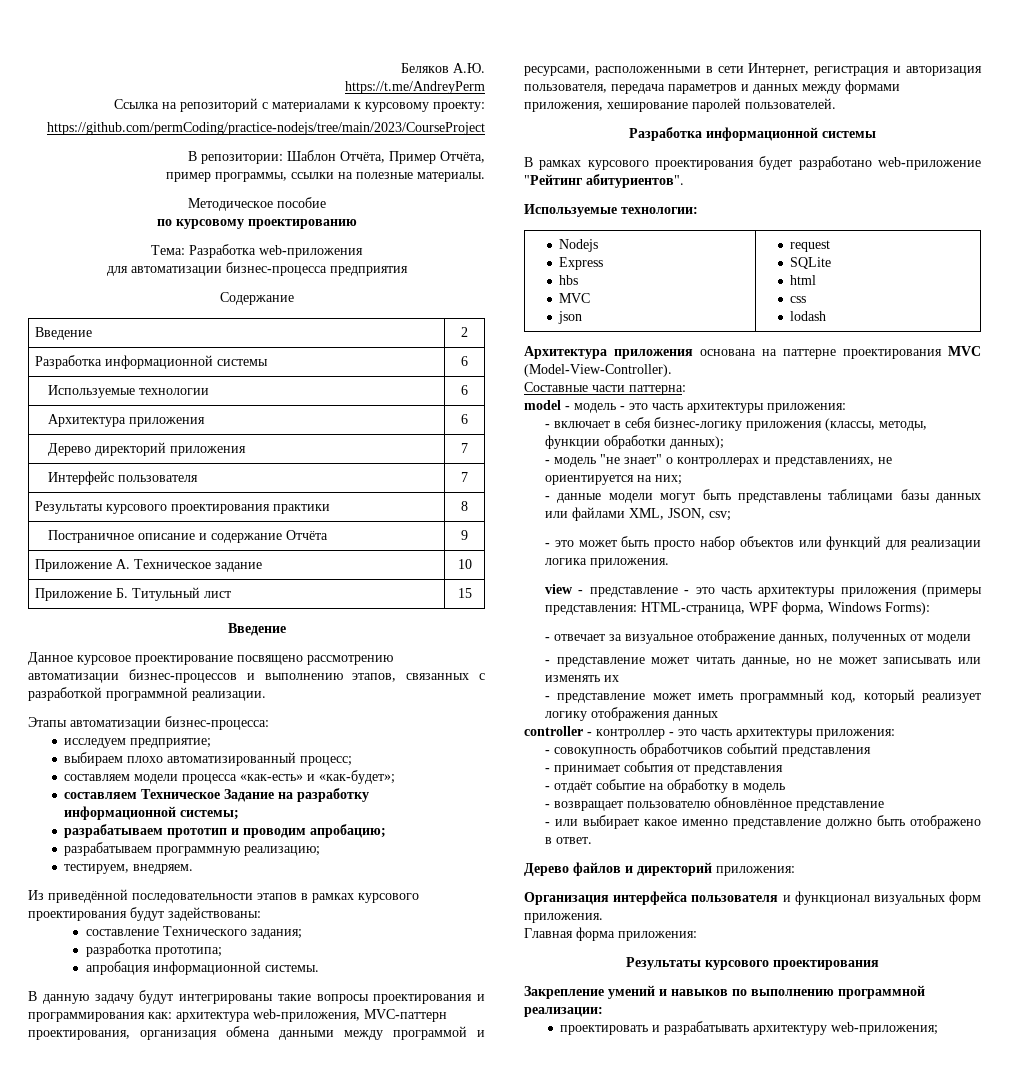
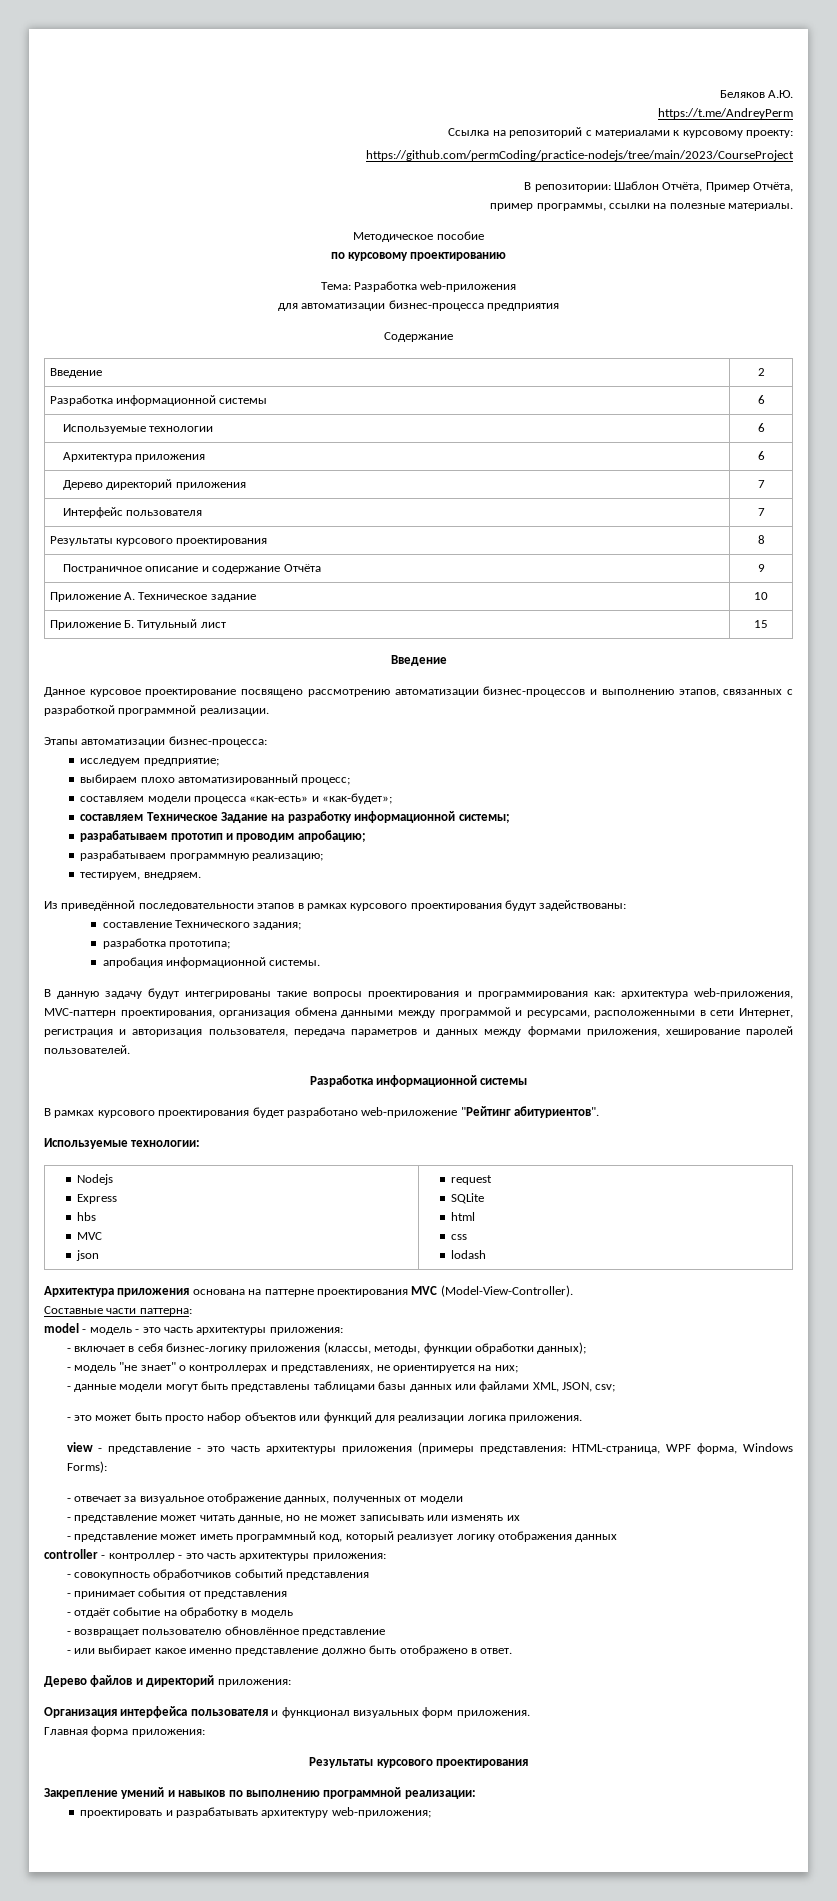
[273,504,331,514] практики -> (268, 542) none

